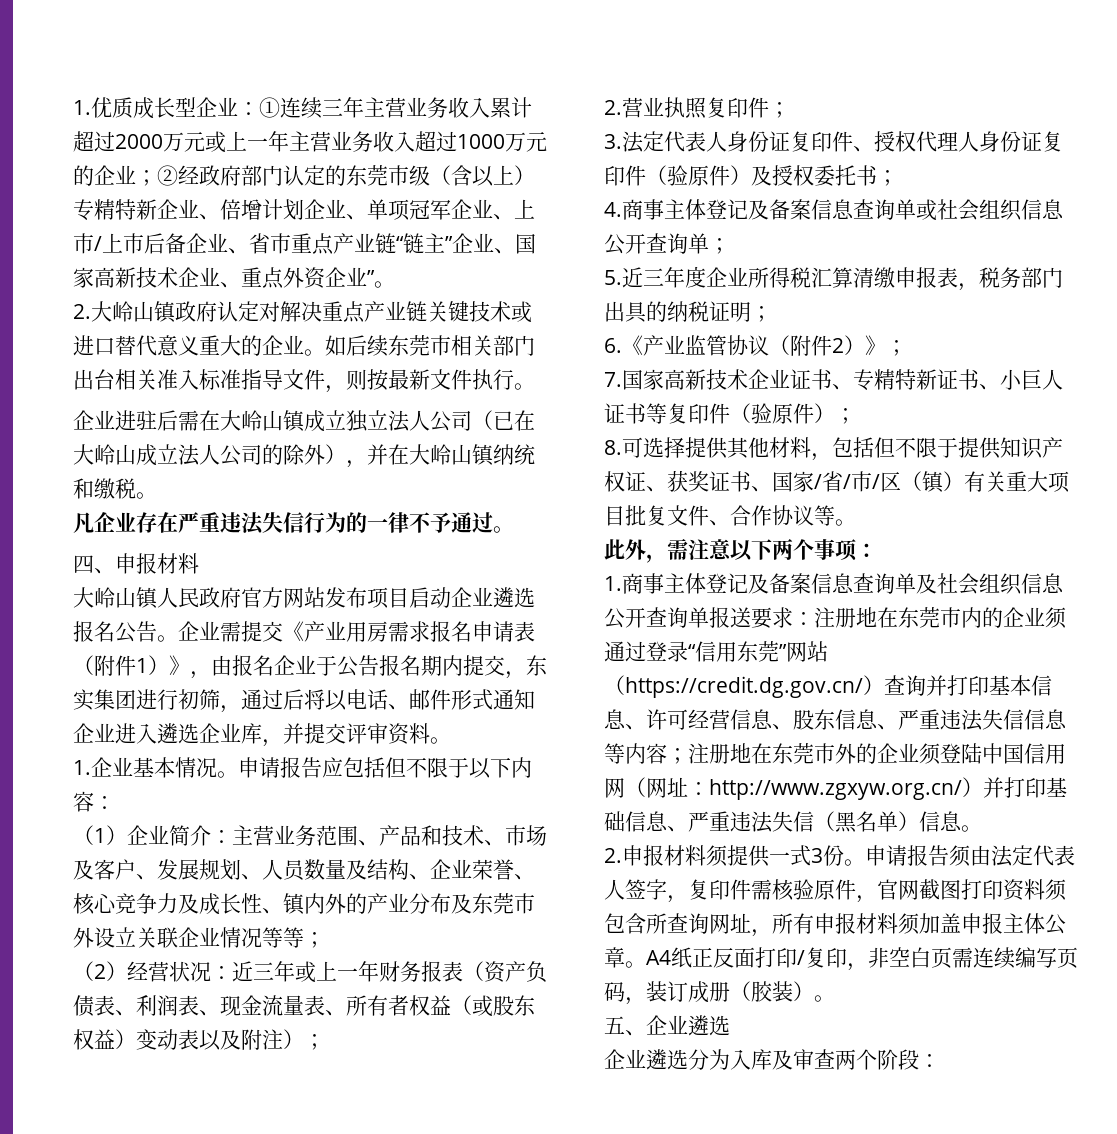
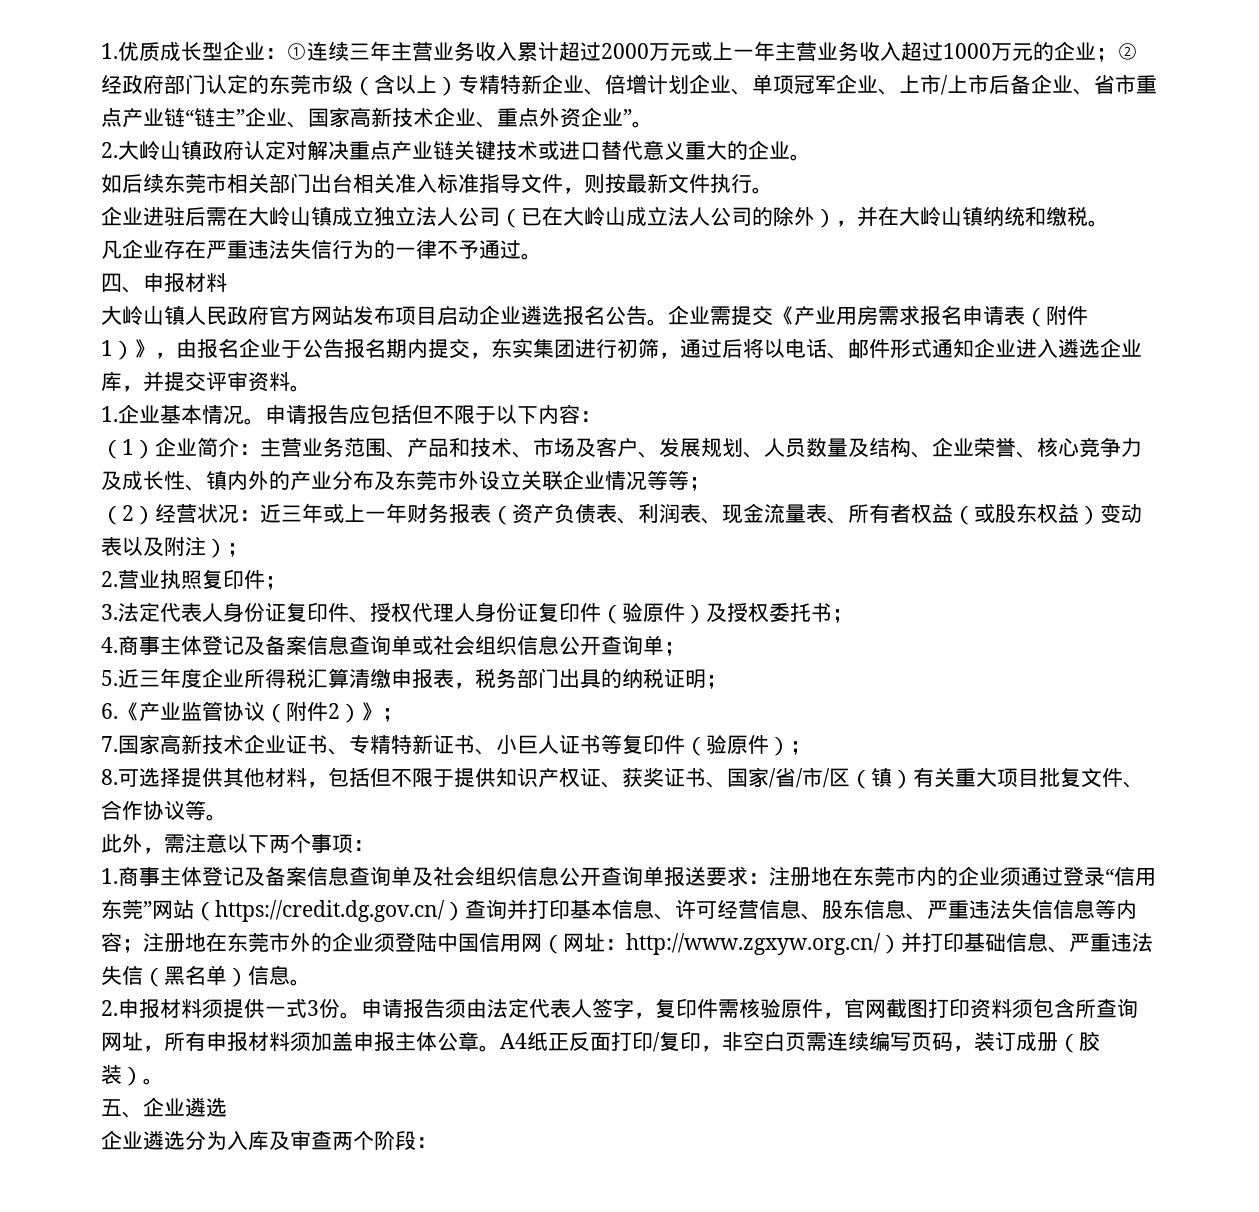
(325, 352) none -> (811, 157) //

